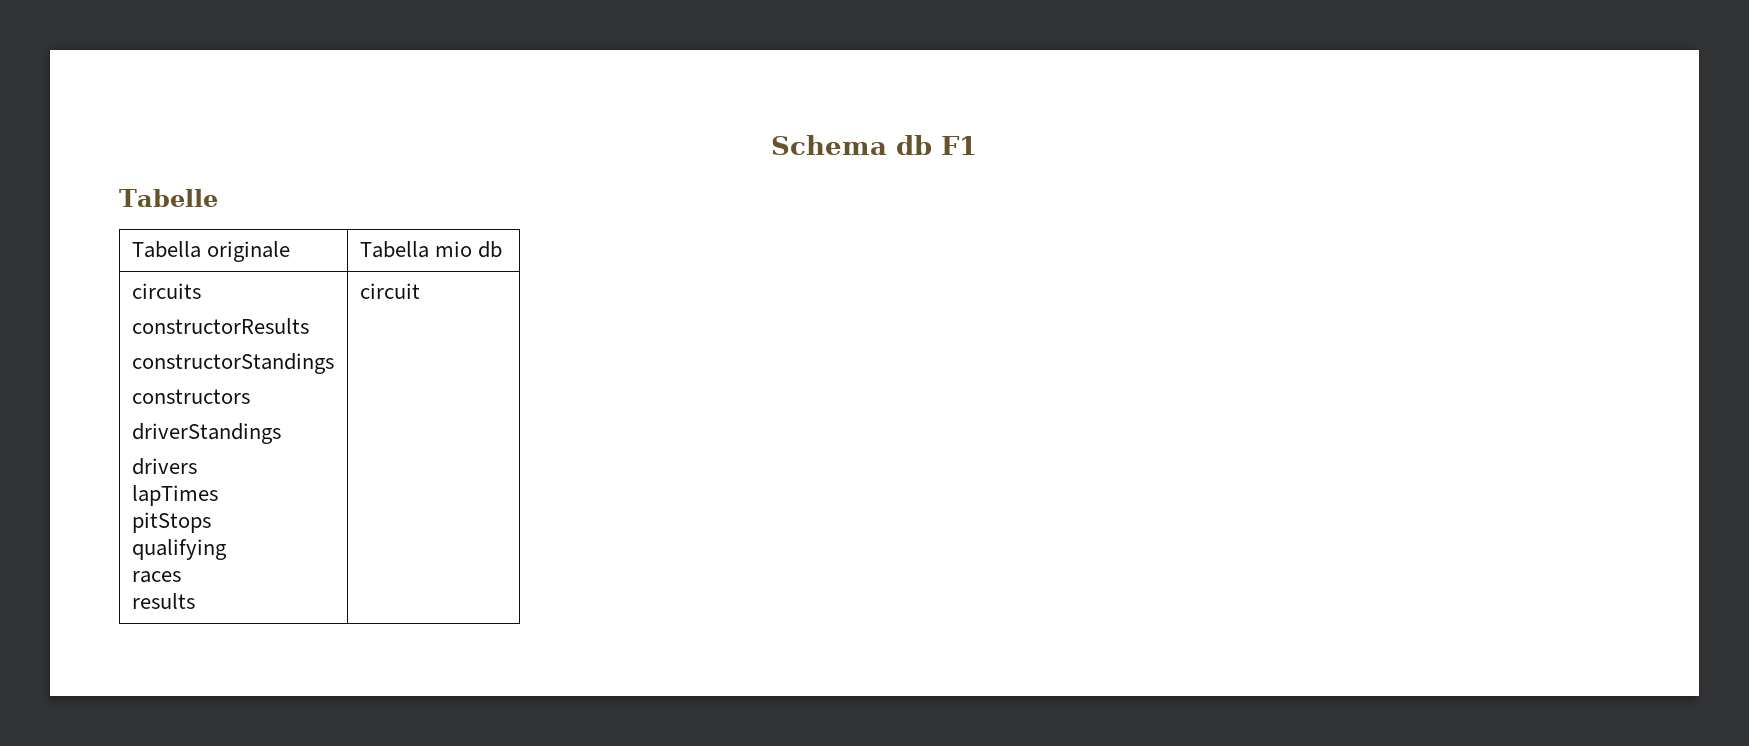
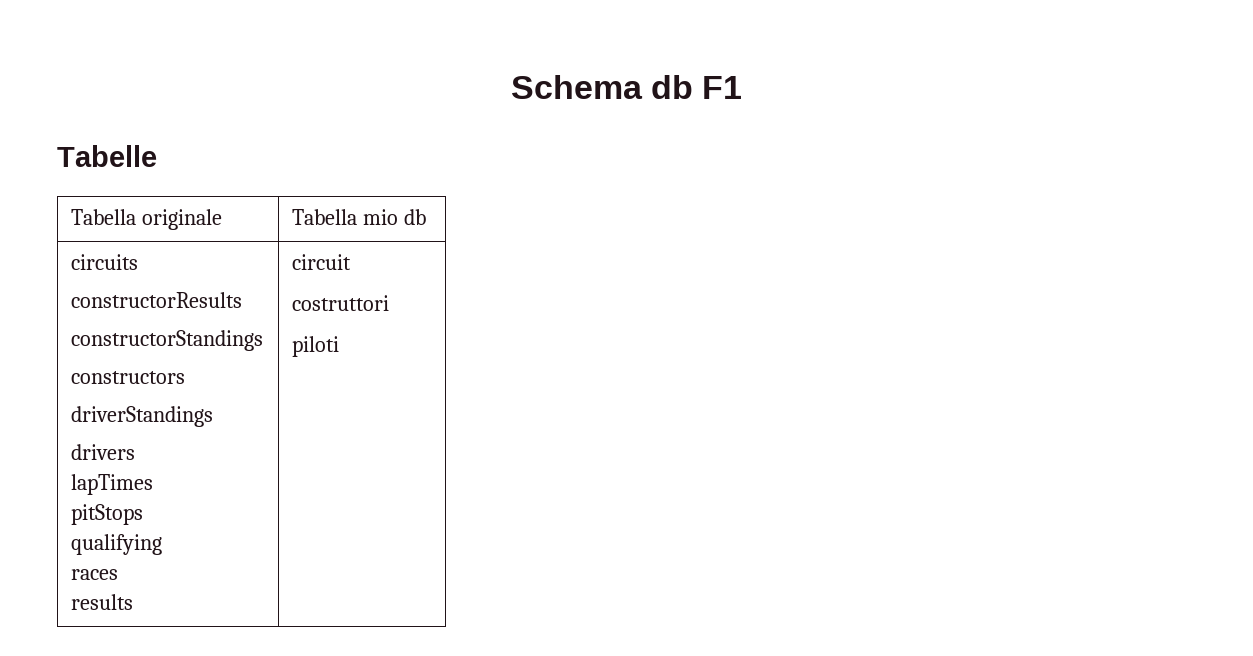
(420, 291) none -> [292,295,390,311] [292,336,340,357] // costruttori // piloti

